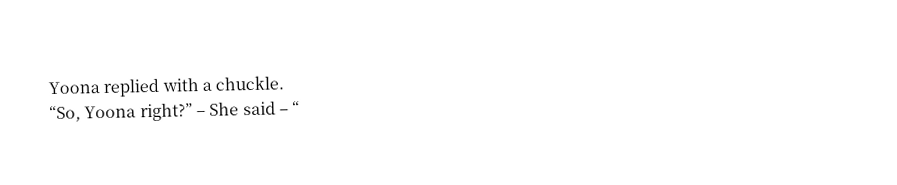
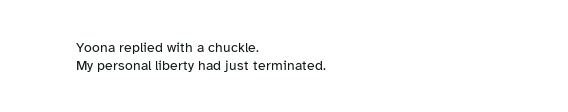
[49,101,301,123] “So, Yoona right?” – She said – “ -> [76,60,326,72] My personal liberty had just terminated.

